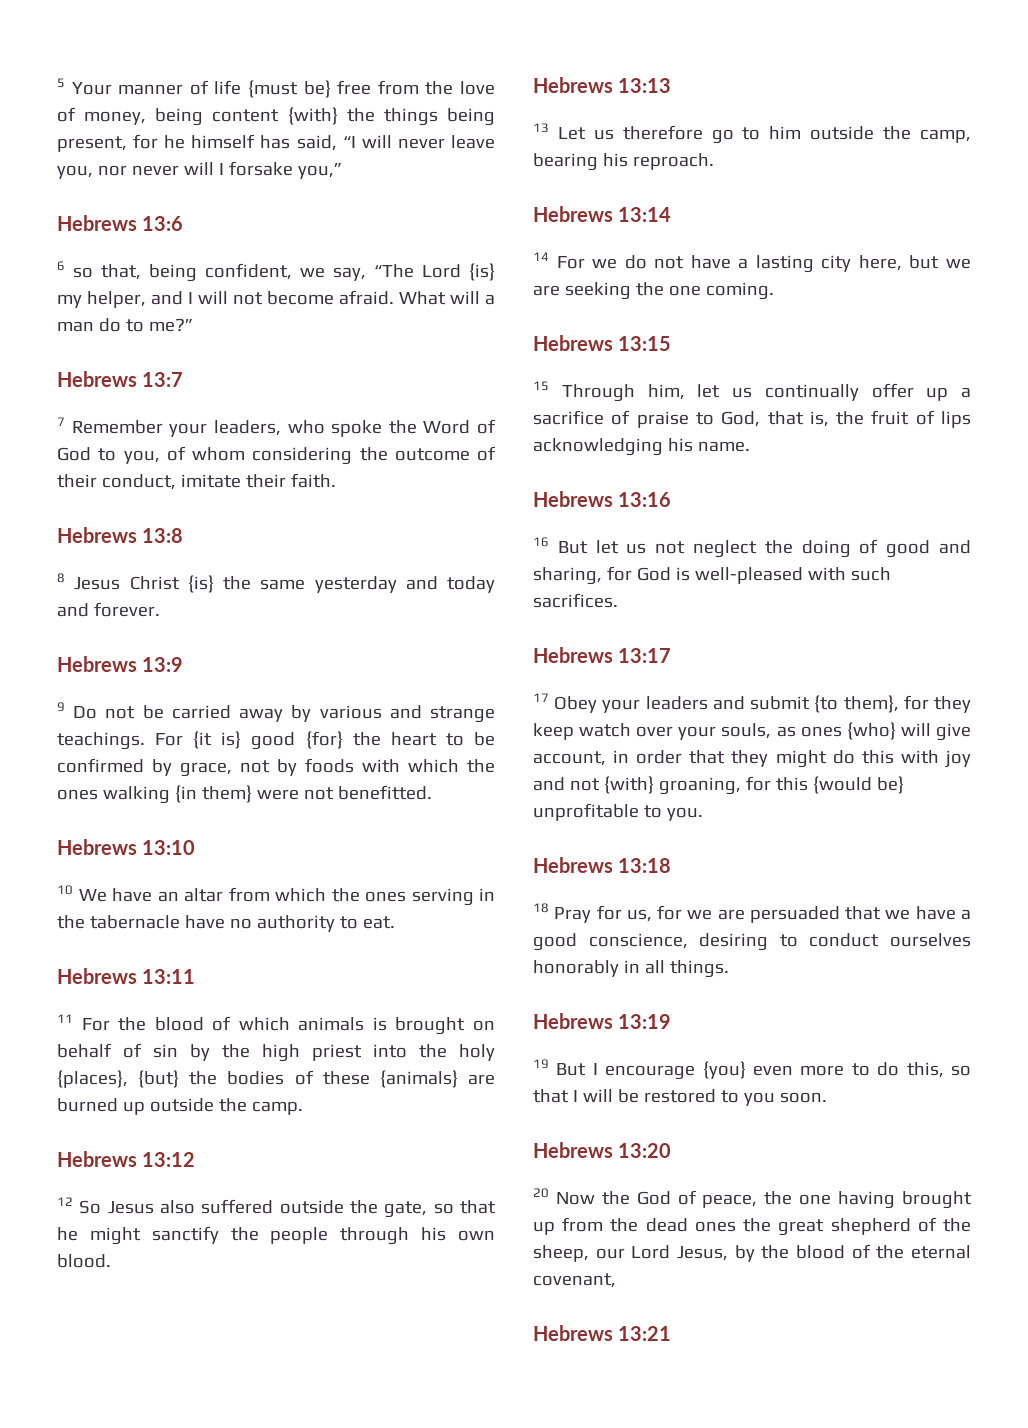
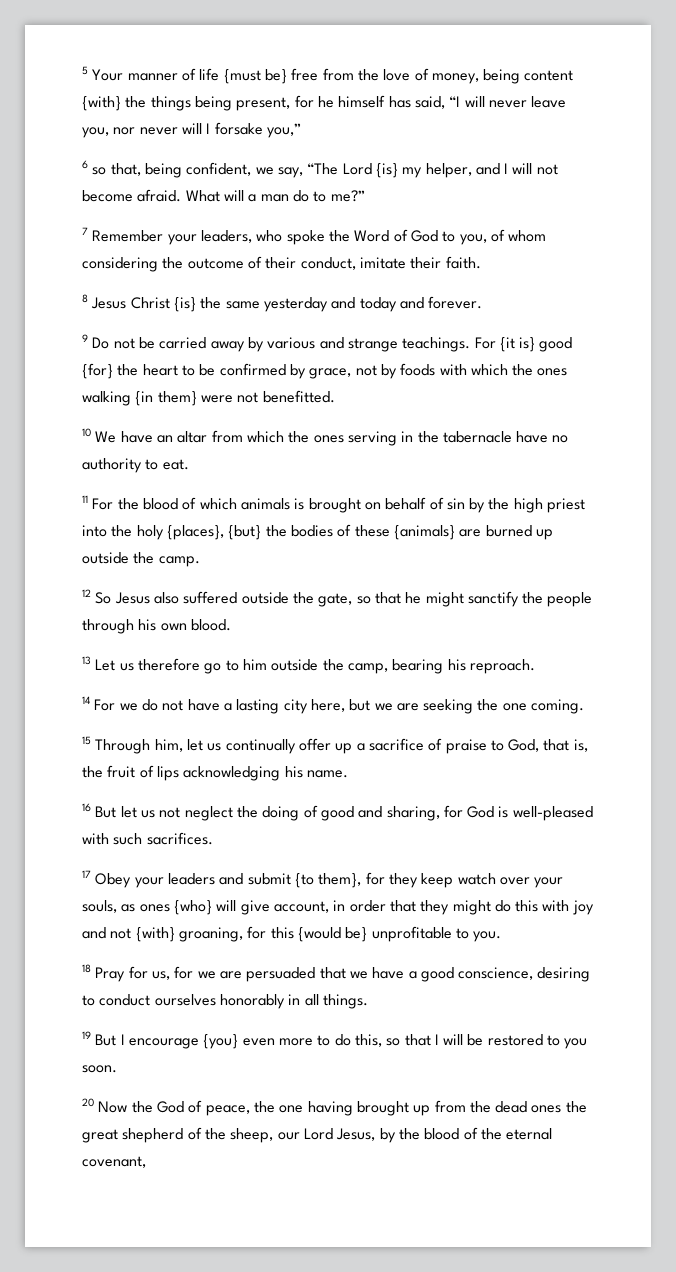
[57,215,184,231] // Hebrews 13:6 -> (301, 130) none
[57,371,184,387] // Hebrews 13:7 -> (365, 196) none
[57,527,184,543] // Hebrews 13:8 -> (481, 262) none
[57,656,184,672] // Hebrews 13:9 -> (483, 302) none
[57,839,196,855] // Hebrews 13:10 -> (335, 396) none
[57,968,196,984] // Hebrews 13:11 -> (189, 464) none
[57,1151,196,1167] // Hebrews 13:12 -> (200, 561) none
[533,77,672,93] // Hebrews 13:13 -> (231, 625) none
[533,206,672,222] // Hebrews 13:14 -> (535, 666) none
[533,335,672,351] // Hebrews 13:15 -> (585, 706) none
[533,491,672,507] // Hebrews 13:16 -> (348, 774) none
[533,647,672,663] // Hebrews 13:17 -> (213, 838) none
[533,857,672,873] // Hebrews 13:18 -> (502, 936) none
[533,1013,672,1029] // Hebrews 13:19 -> (368, 1001) none
[533,1142,672,1158] // Hebrews 13:20 -> (117, 1069) none
[533,1325,672,1341] // Hebrews 13:21 -> (146, 1162) none

